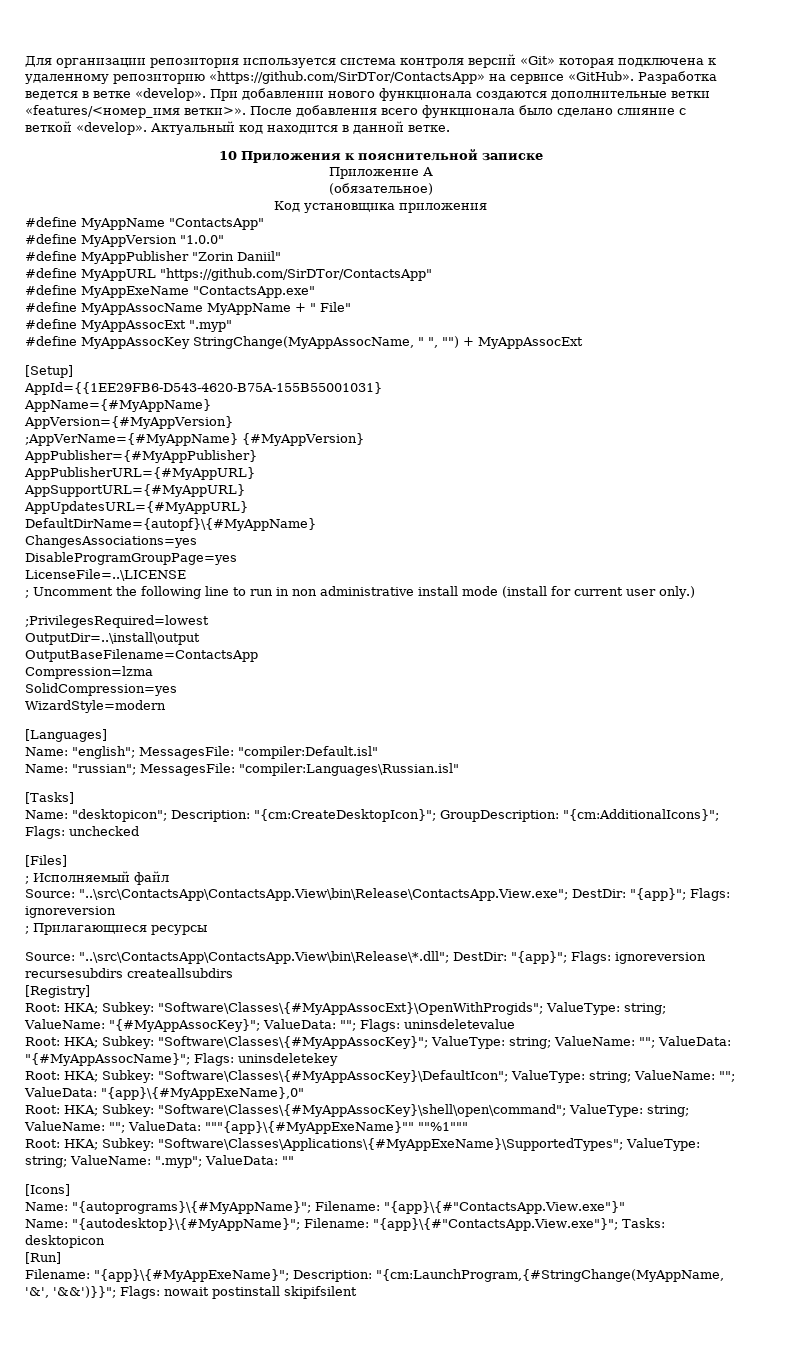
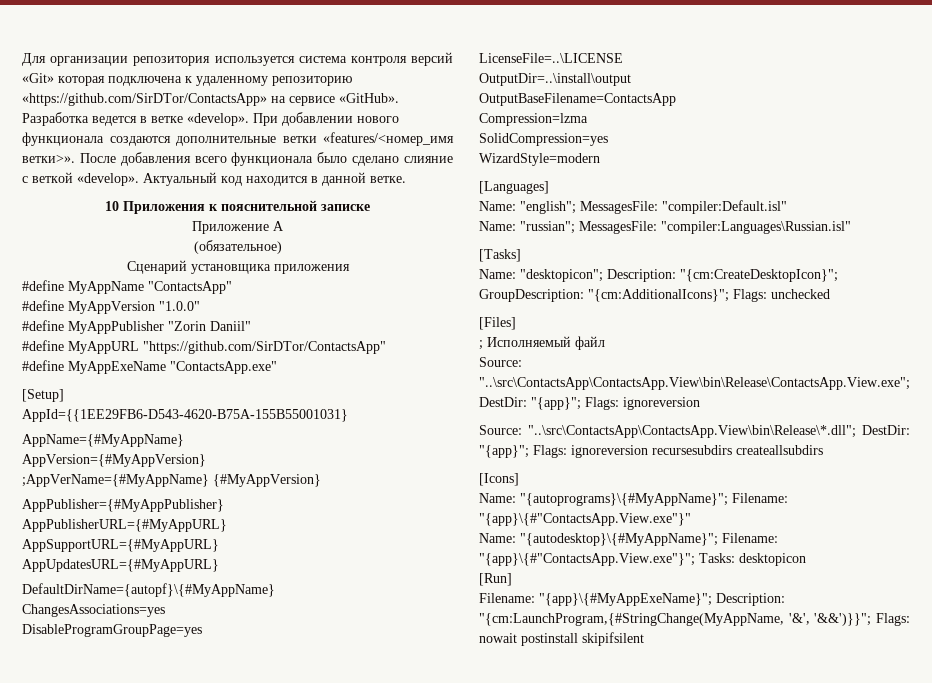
[274,201,300,212] Код -> [126,260,187,274] Сценарий
[25,302,351,315] [25,319,232,332] [25,336,583,349] // #define MyAppAssocName MyAppName + " File" // #define MyAppAssocExt ".myp" // #define MyAppAssocKey StringChange(MyAppAssocName, " ", "") + MyAppAssocExt -> (277, 367) none
[25,586,695,599] [25,615,209,628] // ; Uncomment the following line to run in non administrative install mode (install for current user only.) // ;PrivilegesRequired=lowest -> (623, 58) none
[25,923,207,935] // ; Прилагающиеся ресурсы -> (700, 403) none
[25,985,90,998] [25,1002,666,1015] [24,1019,515,1032] [25,1036,731,1049] [25,1053,338,1066] [25,1070,735,1083] [24,1087,304,1100] [25,1104,689,1117] [24,1121,468,1134] [25,1138,700,1151] [25,1155,294,1168] // [Registry] // Root: HKA; Subkey: "Software\Classes\{#MyAppAssocExt}\OpenWithProgids"; ValueType: string; ValueName: "{#MyAppAssocKey}"; ValueData: ""; Flags: uninsdeletevalue // Root: HKA; Subkey: "Software\Classes\{#MyAppAssocKey}"; ValueType: string; ValueName: ""; ValueData: "{#MyAppAssocName}"; Flags: uninsdeletekey // Root: HKA; Subkey: "Software\Classes\{#MyAppAssocKey}\DefaultIcon"; ValueType: string; ValueName: ""; ValueData: "{app}\{#MyAppExeName},0" // Root: HKA; Subkey: "Software\Classes\{#MyAppAssocKey}\shell\open\command"; ValueType: string; ValueName: ""; ValueData: """{app}\{#MyAppExeName}"" ""%1""" // Root: HKA; Subkey: "Software\Classes\Applications\{#MyAppExeName}\SupportedTypes"; ValueType: string; ValueName: ".myp"; ValueData: "" -> (823, 450) none

